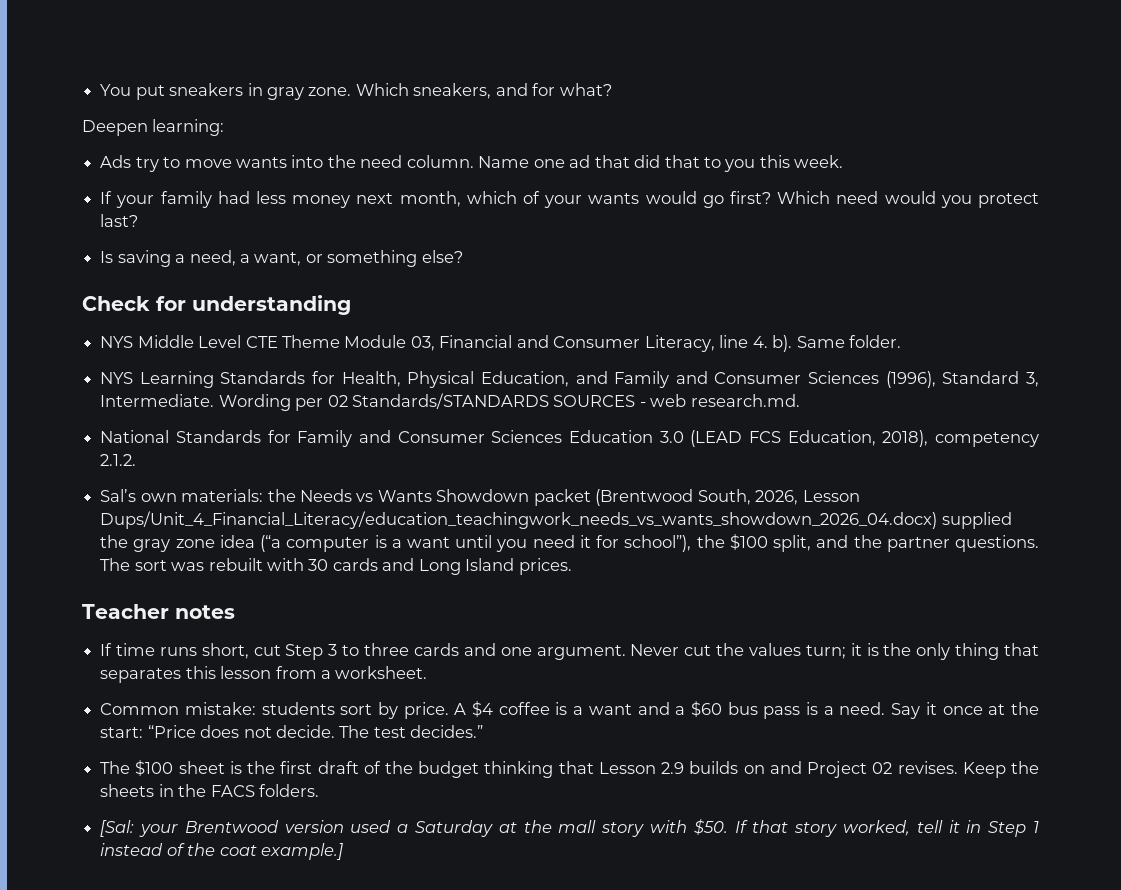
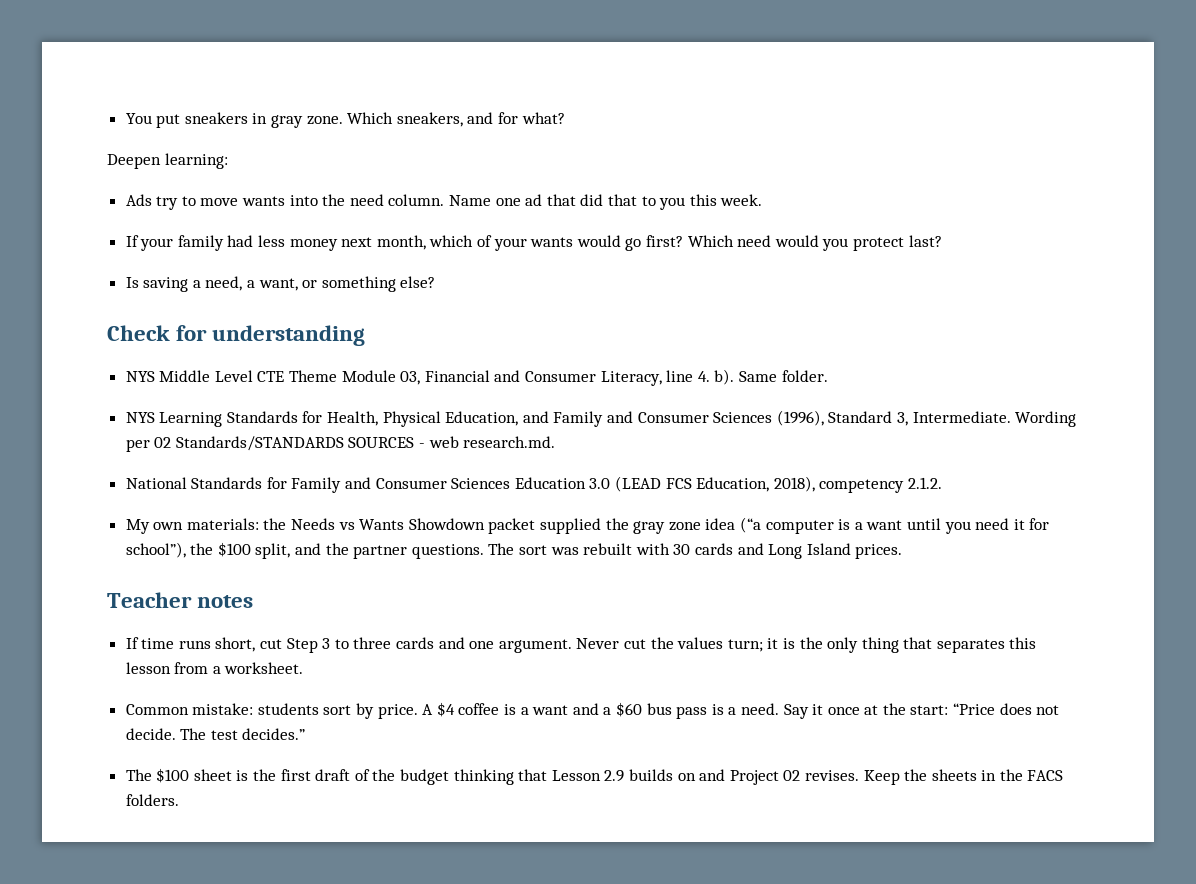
[100,489,137,502] Sal’s -> [125,519,150,534] My
[595,489,860,506] [100,511,938,529] (Brentwood South, 2026, Lesson Dups/Unit_4_Financial_Literacy/education_teachingwork_needs_vs_wants_showdown_2026_04.docx) -> (536, 526) none
[100,819,1040,837] [100,843,343,860] // [Sal: your Brentwood version used a Saturday at the mall story with $50. If that story worked, tell it in Step 1 instead of the coat example.] -> (179, 800) none

